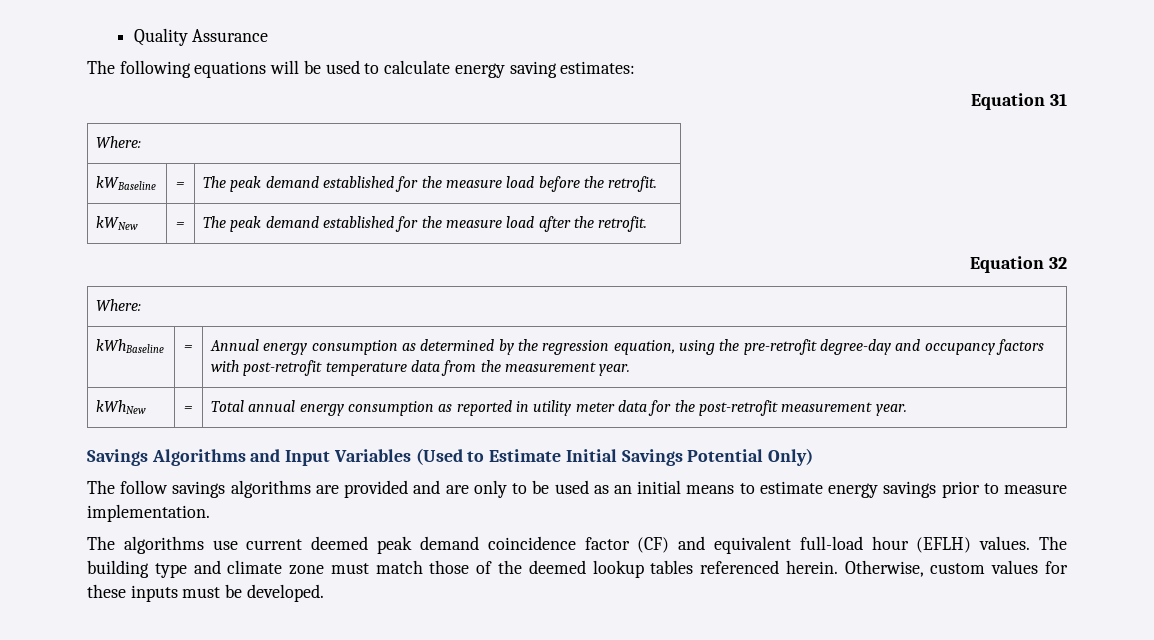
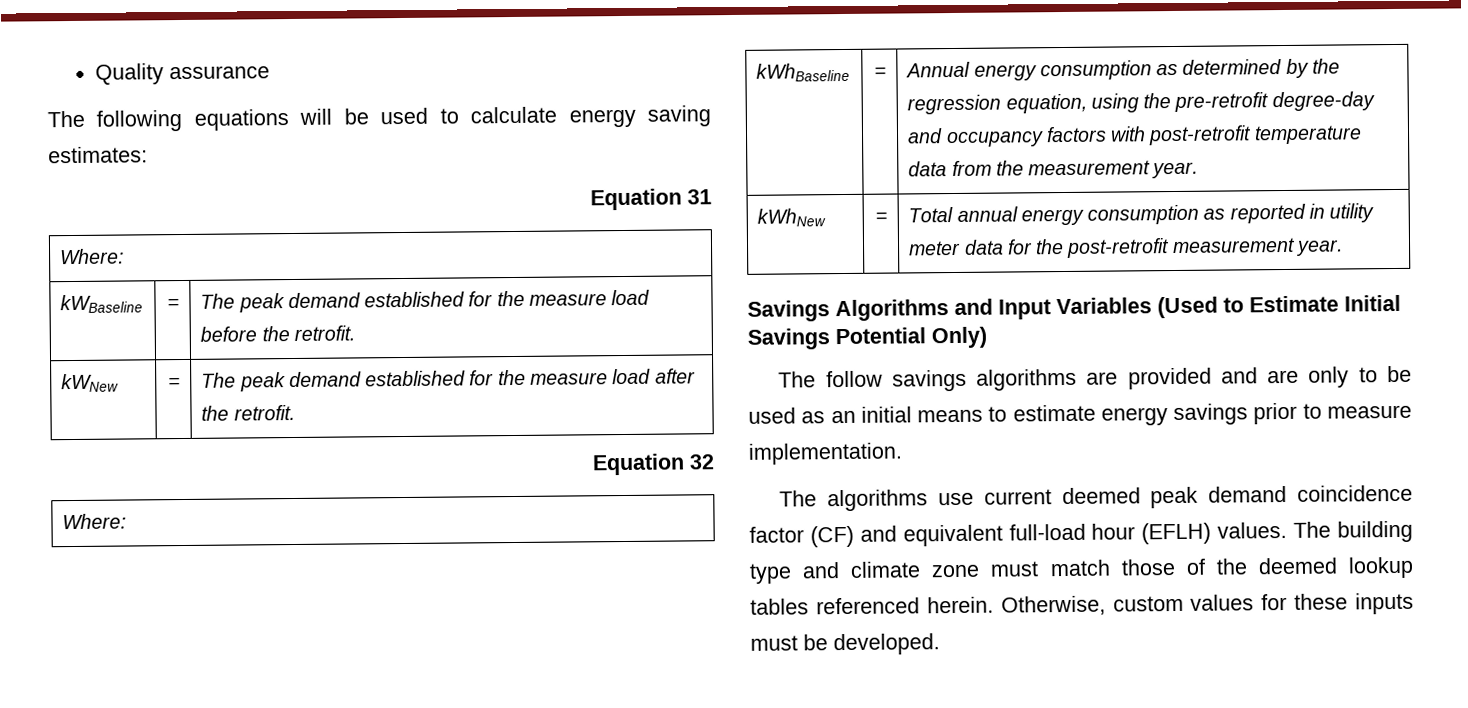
[192,29,269,42] Assurance -> [168,65,270,80] assurance

